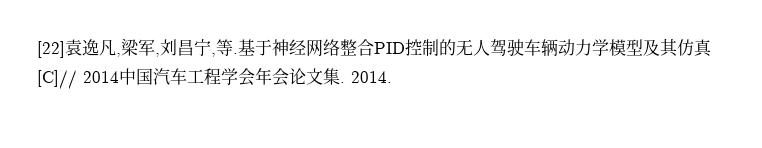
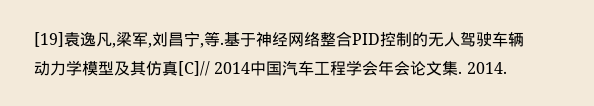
[37,41,65,58] [22] -> [34,32,64,47] [19]

